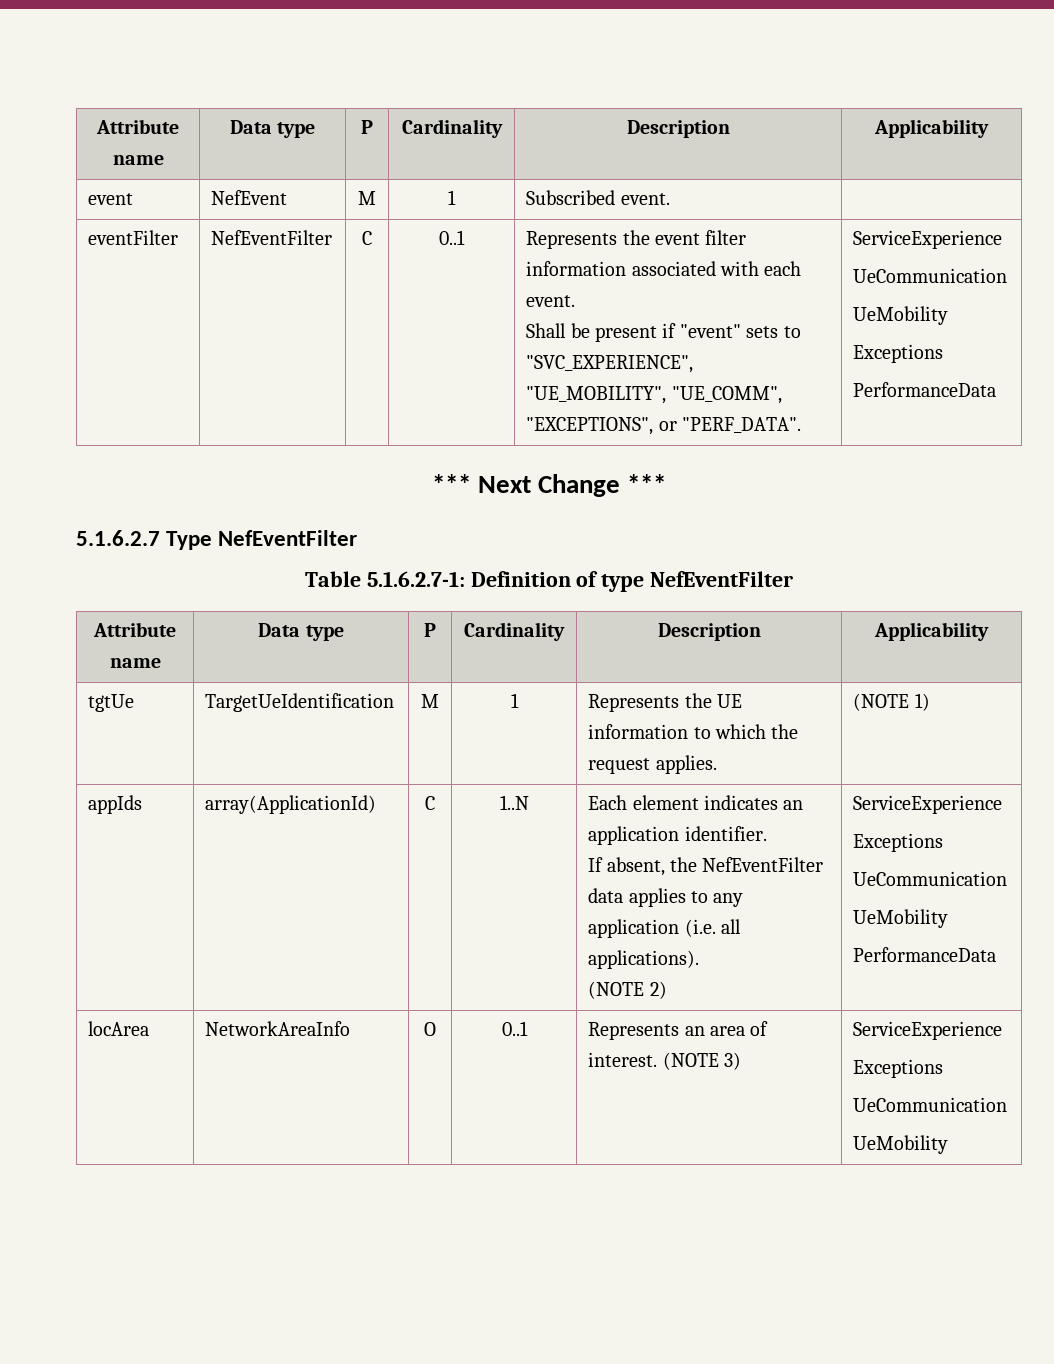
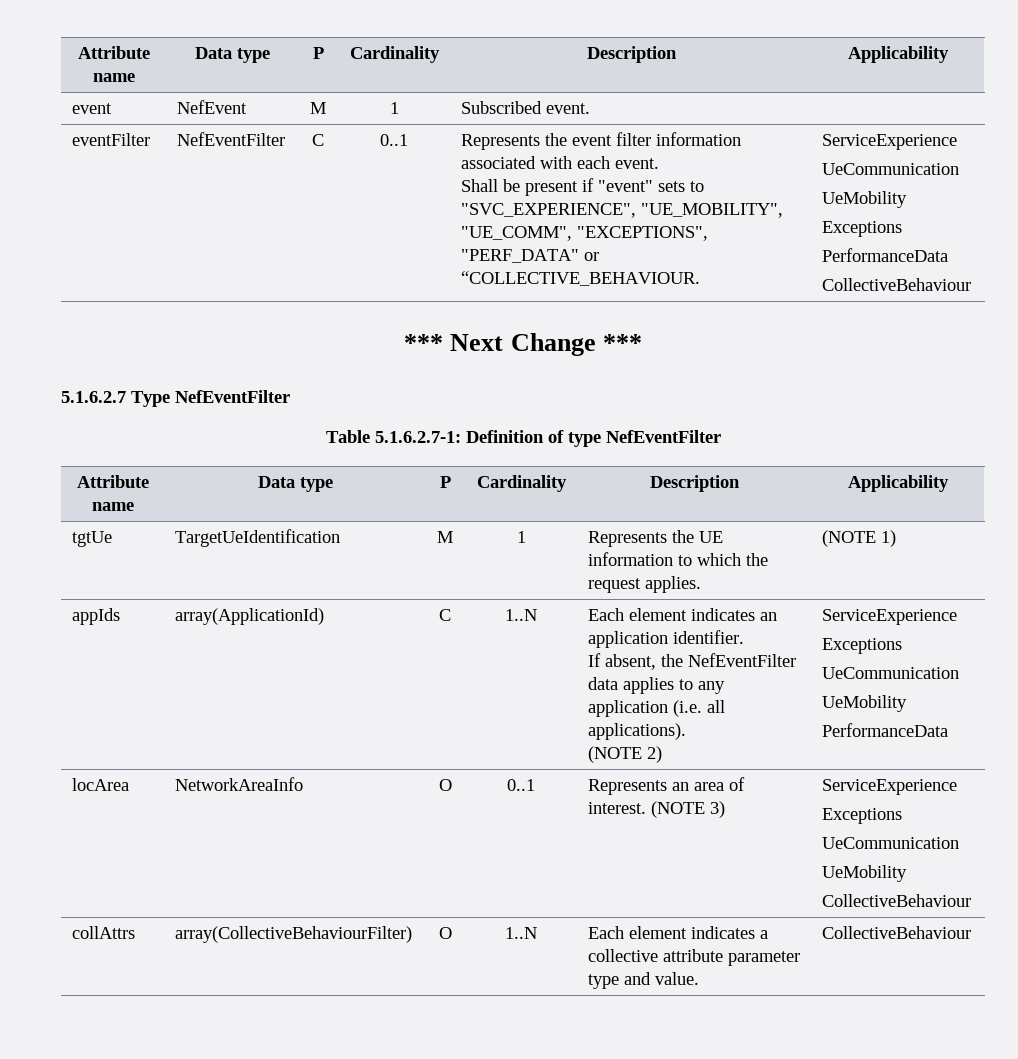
[658,417,802,433] or "PERF_DATA". -> [461,249,600,263] [461,271,701,286] "PERF_DATA" or “COLLECTIVE_BEHAVIOUR.
(997, 389) none -> [822,278,972,291] // CollectiveBehaviour
(949, 1144) none -> [822,894,972,907] [72,926,136,939] [175,926,413,943] [438,927,452,939] [505,927,537,939] [588,926,769,939] [588,949,801,966] [588,972,700,989] [822,926,972,939] // CollectiveBehaviour // collAttrs | array(CollectiveBehaviourFilter) | O | 1..N | Each element indicates a collective attribute parameter type and value. | CollectiveBehaviour

